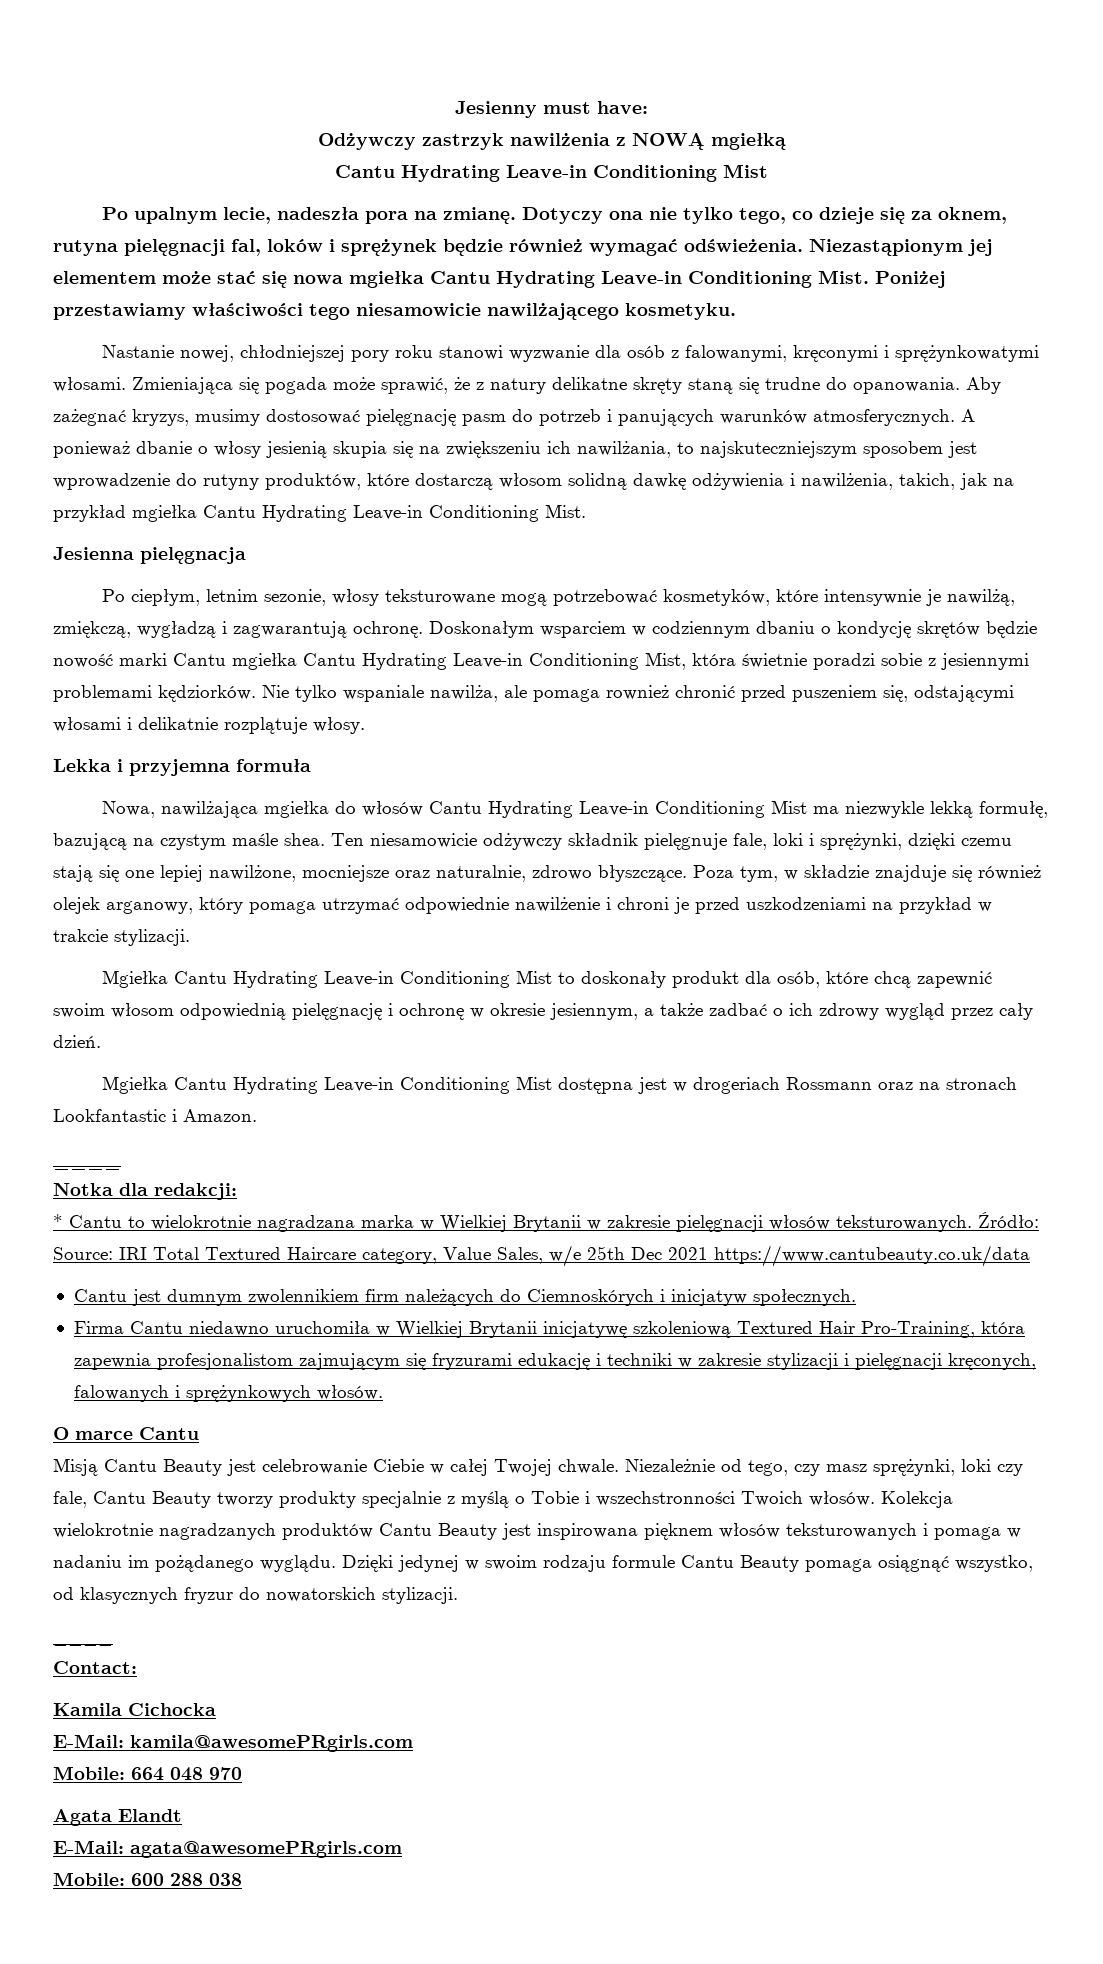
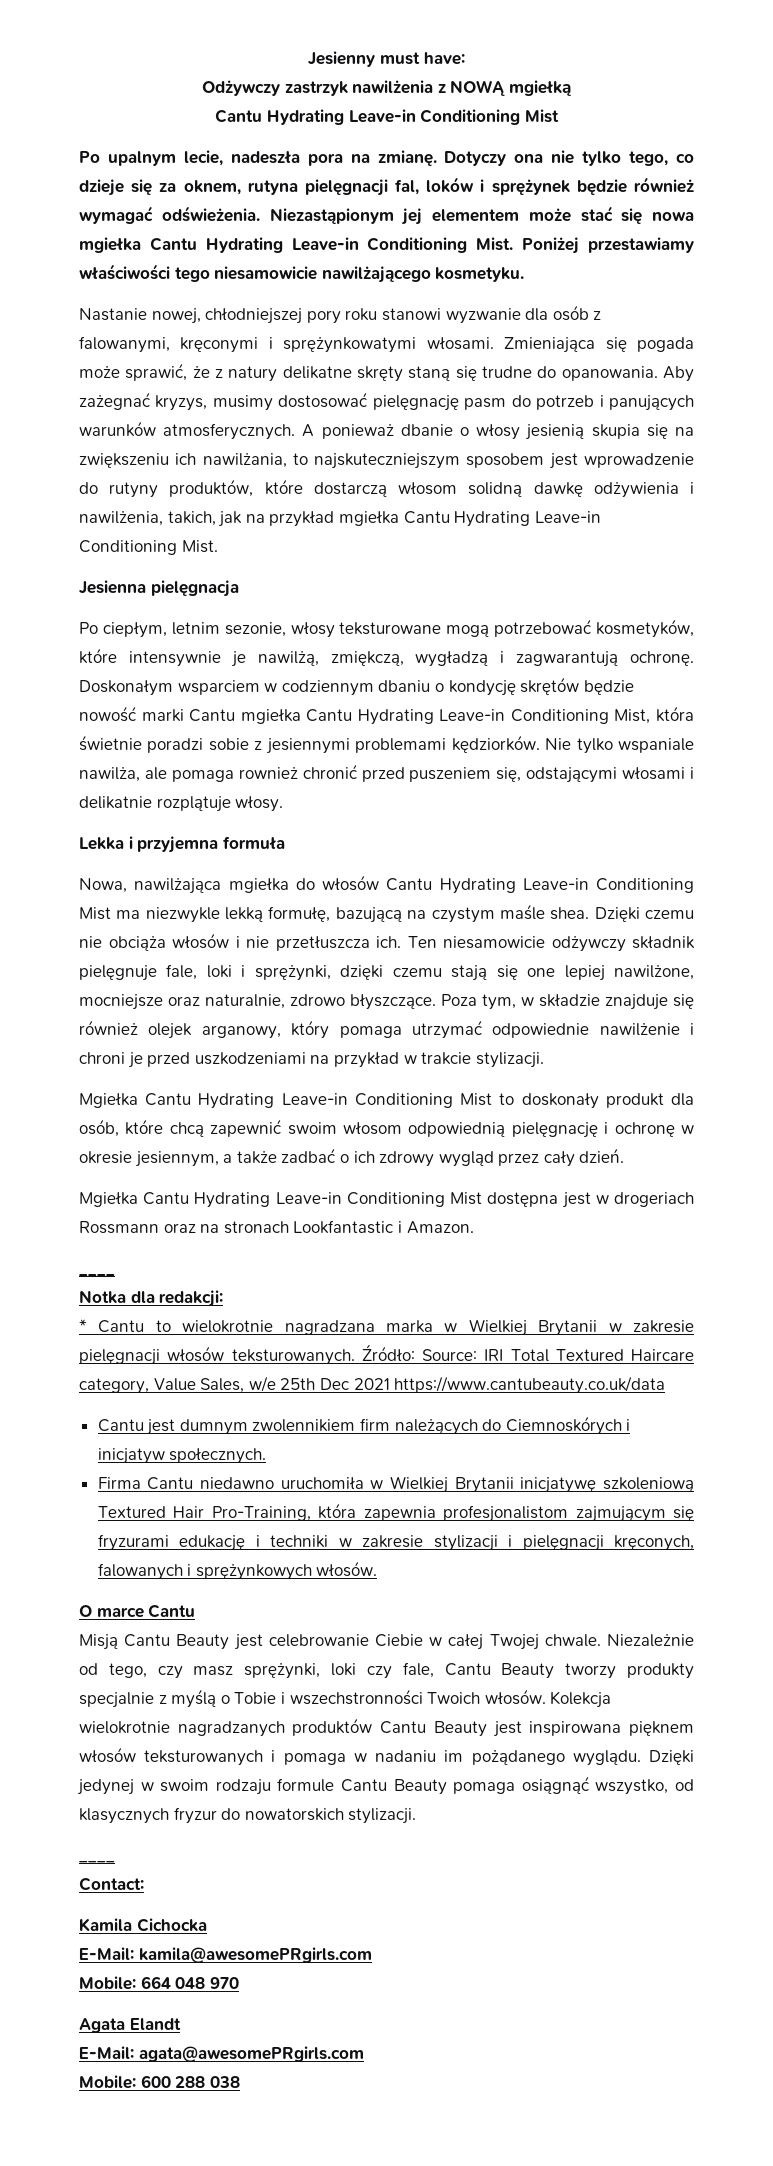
(325, 839) none -> [594,907,694,922] [79,933,401,951] Dzięki czemu nie obciąża włosów i nie przetłuszcza ich.

